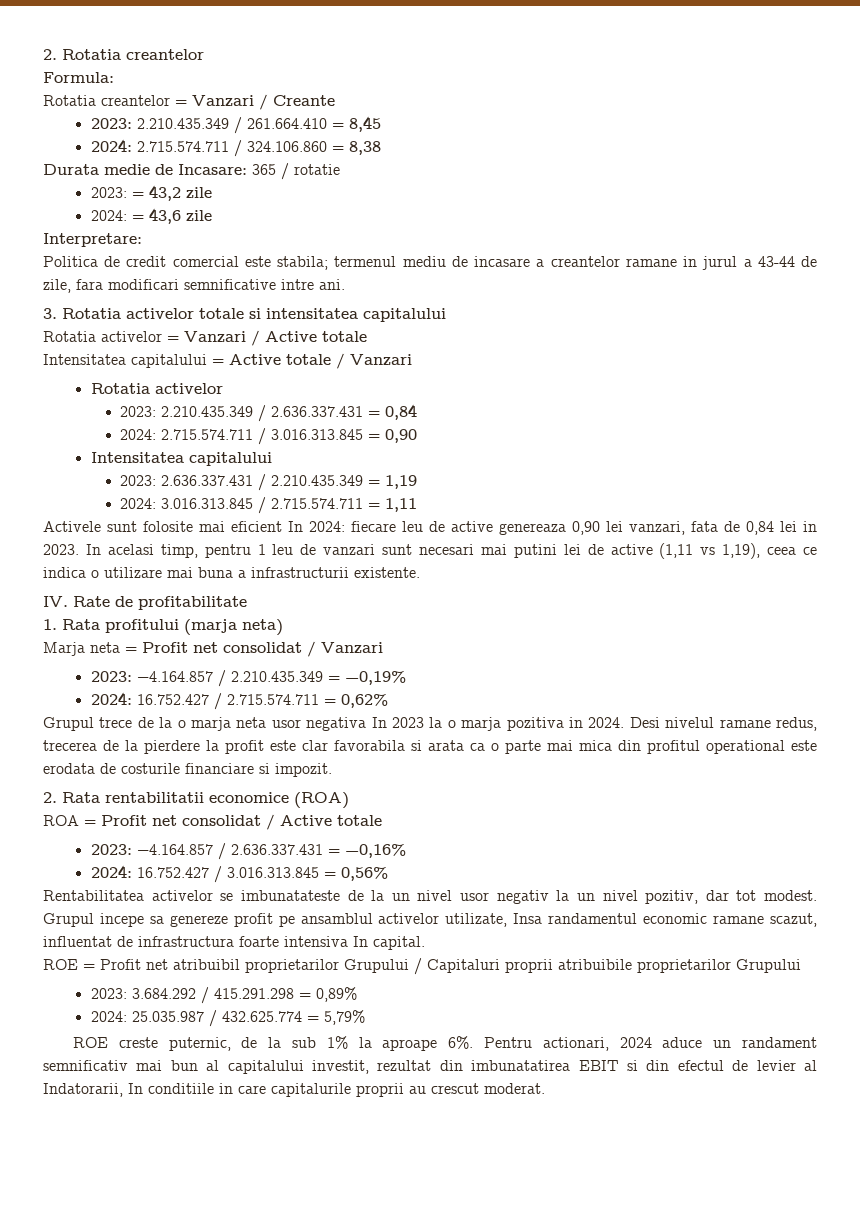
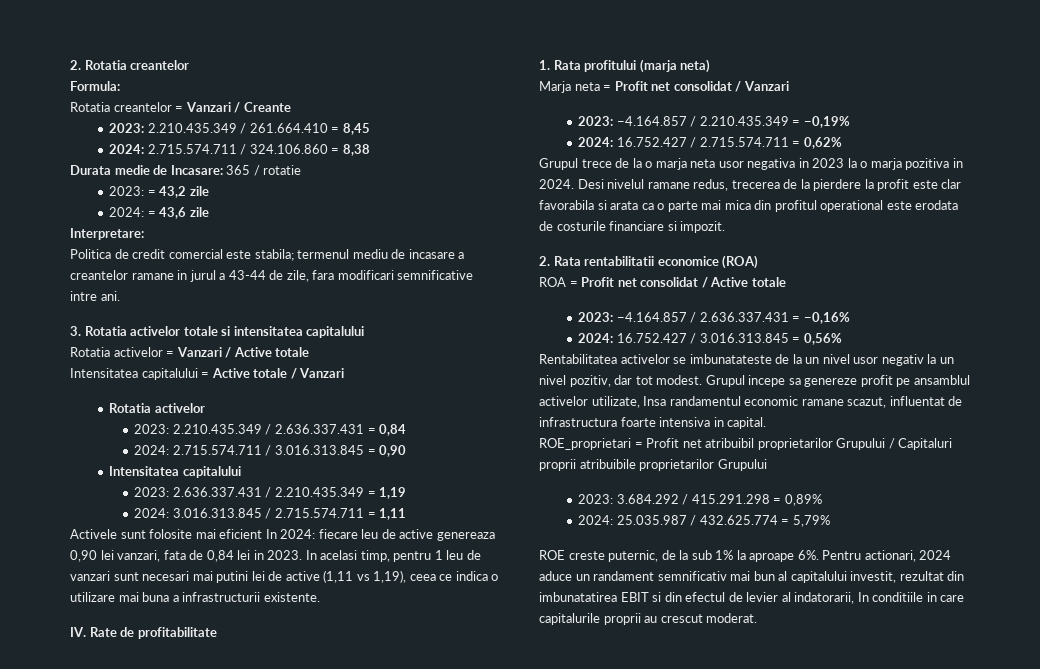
[371,717,387,728] In -> [798,158,809,168] in
[353,936,368,947] In -> [713,417,724,427] in
[43,959,78,970] ROE -> [539,438,631,450] ROE_proprietari
[43,1083,123,1097] Indatorarii, -> [794,592,855,604] indatorarii,

